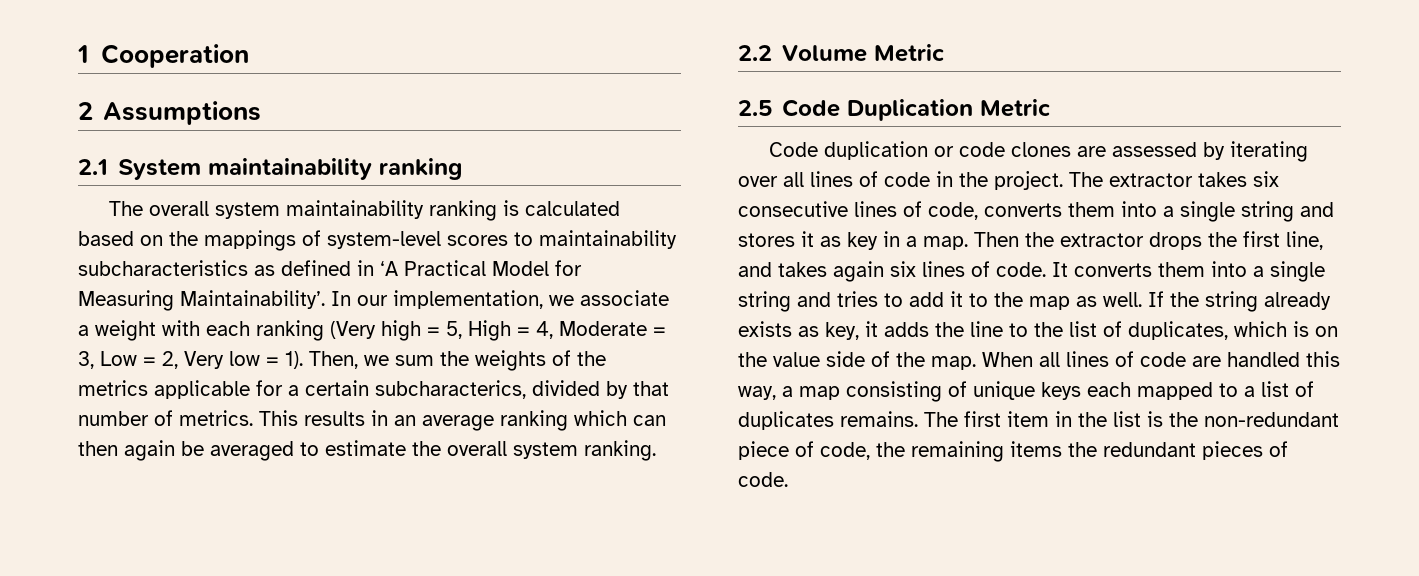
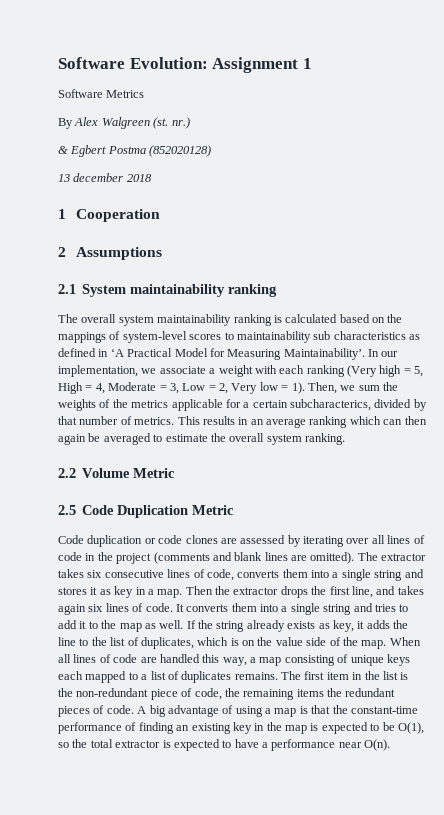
(77, 54) none -> [58,57,312,73] [58,89,145,98] [58,117,190,129] [58,145,212,157] [58,173,152,182] Software Evolution: Assignment 1 // Software Metrics // By Alex Walgreen (st. nr.) // & Egbert Postma (852020128) // 13 december 2018 //
[78,260,248,276] subcharacteristics -> [313,331,406,340] sub characteristics
[994,171,1063,190] project. -> [116,552,355,564] project (comments and blank lines are omitted).
(788, 479) none -> [137,705,418,717] [58,722,424,734] [58,739,391,751] A big advantage of using a map is that the constant-time performance of finding an existing key in the map is expected to be O(1), so the total extractor is expected to have a performance near O(n).

